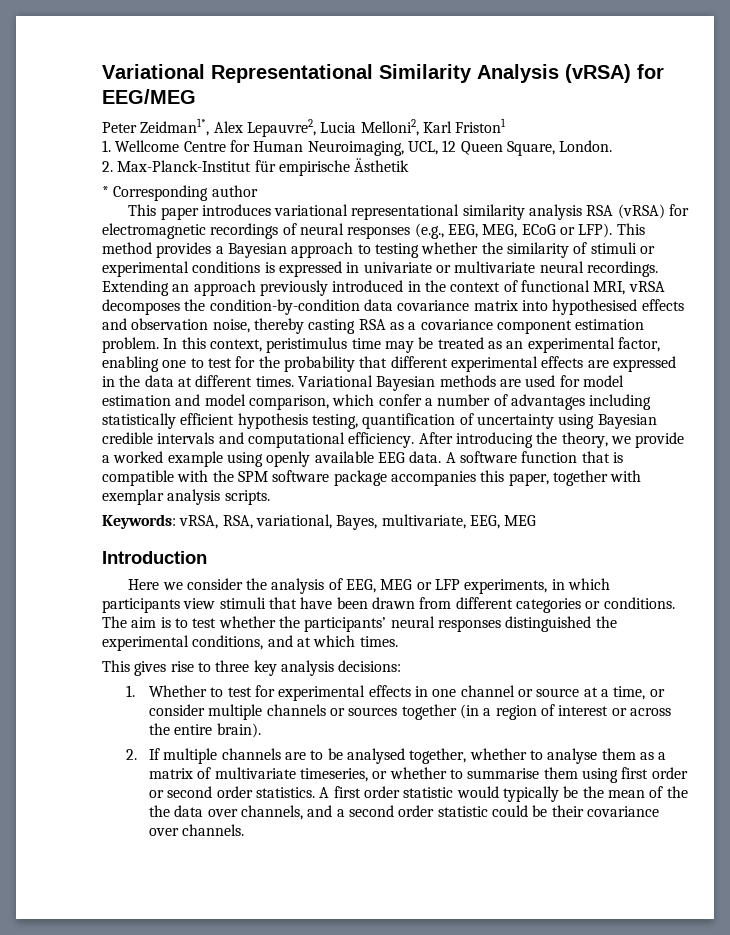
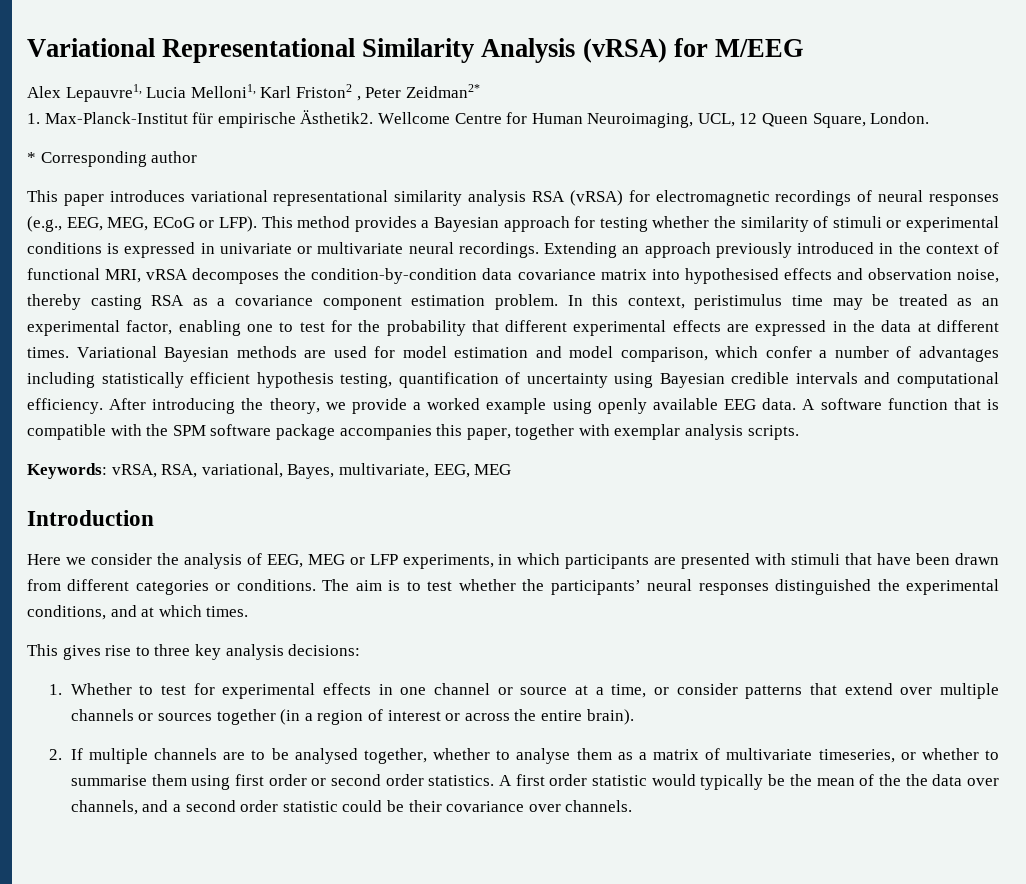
[102,89,196,104] [102,118,507,137] [102,140,111,152] EEG/MEG // Peter Zeidman1*, Alex Lepauvre2, Lucia Melloni2, Karl Friston1 // 1. -> [714,39,804,57] [27,84,480,102] [27,110,374,128] M/EEG // Alex Lepauvre1, Lucia Melloni1, Karl Friston2 , Peter Zeidman2* // 1. Max-Planck-Institut für empirische Ästhetik2.
[102,158,410,176] // 2. Max-Planck-Institut für empirische Ästhetik -> (930, 118) none
[357,244,371,254] to -> [574,216,596,228] for
[183,598,216,609] view -> [654,553,787,569] are presented with
(206, 710) none -> [745,683,933,699] patterns that extend over

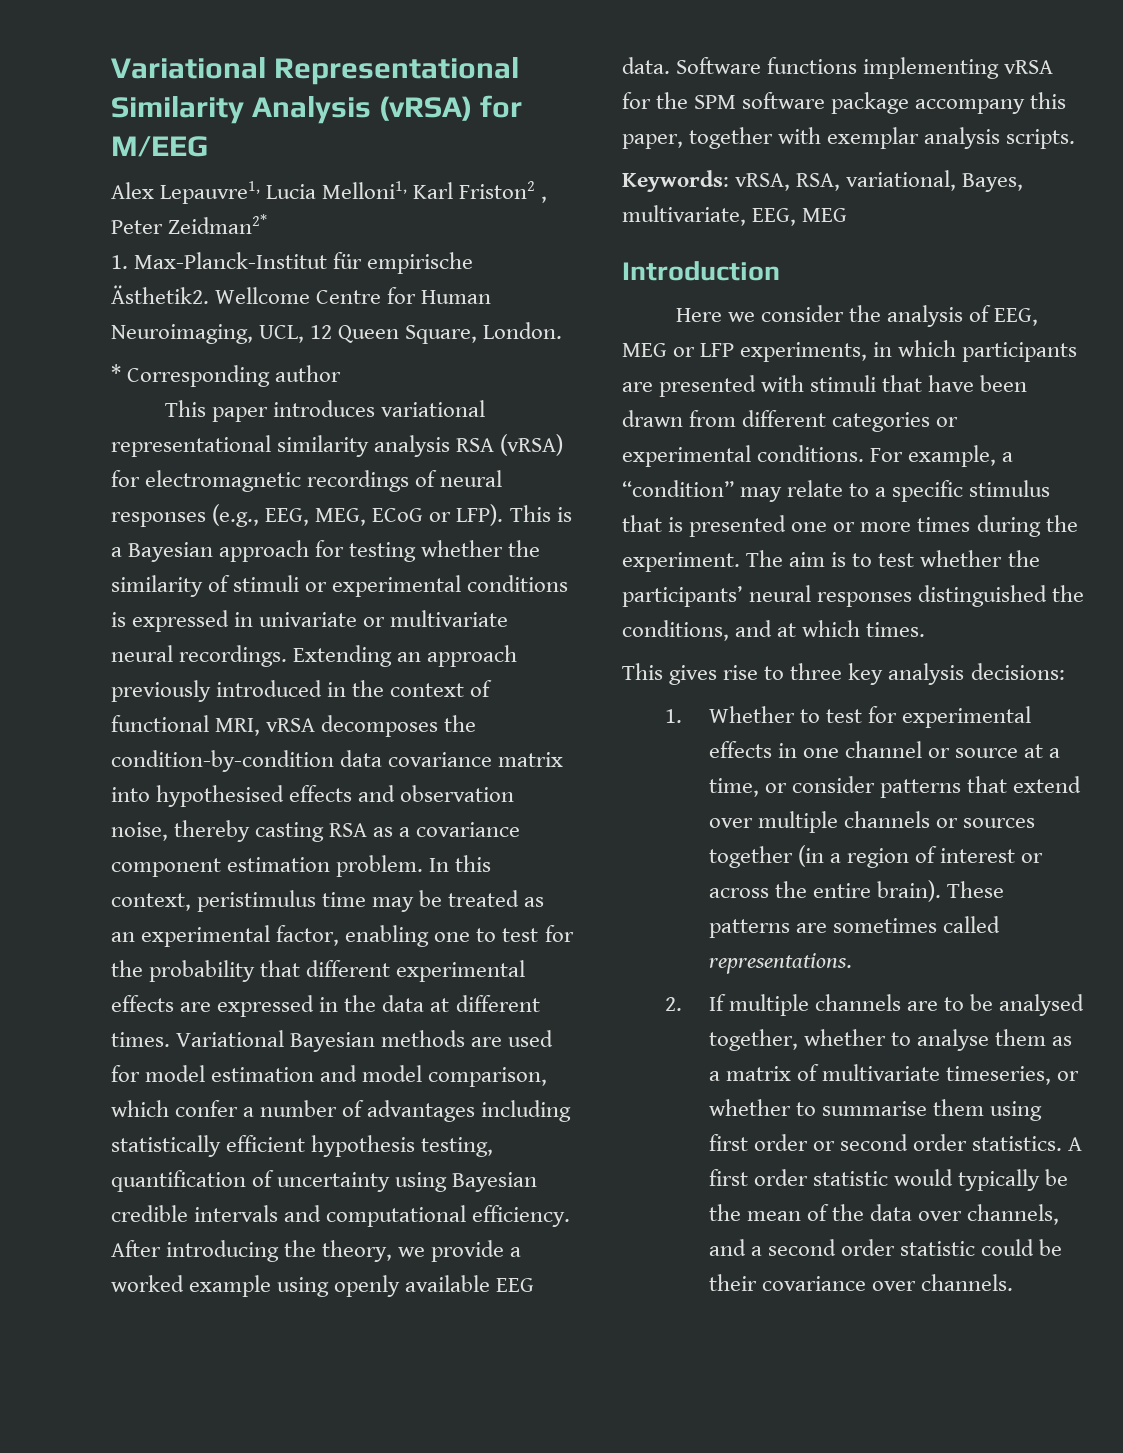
[297,216,417,232] method provides -> [556,507,572,522] is
[802,398,999,410] [27,424,142,440] A software function that is compatible with -> [676,57,1054,79] [622,92,651,109] Software functions implementing vRSA for
[339,425,432,440] accompanies -> [915,99,1026,114] accompany
[236,579,316,591] conditions. -> [622,445,1014,467] [622,480,1051,502] [622,515,1078,537] [622,552,740,572] experimental conditions. For example, a “condition” may relate to a specific stimulus that is presented one or more times during the experiment.
[906,579,1000,595] experimental -> (1085, 593) none
(634, 717) none -> [947,881,1005,898] [708,916,1001,938] [708,953,852,974] These patterns are sometimes called representations.
[905,774,928,786] the -> (865, 1212) none

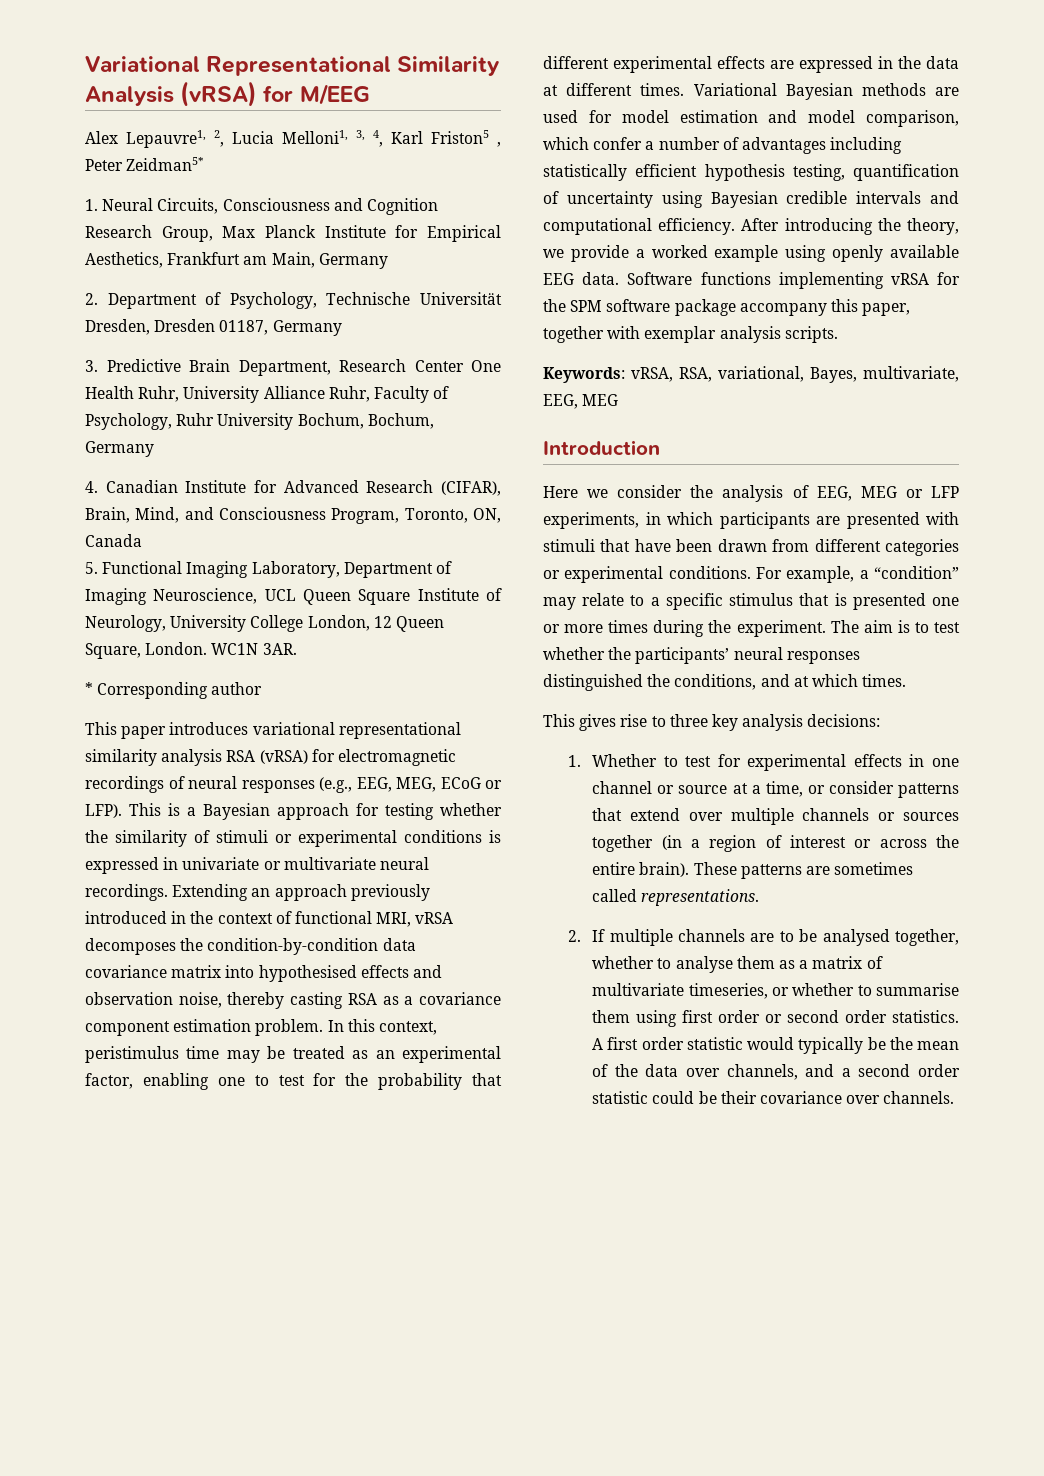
(261, 192) none -> [214,130,224,147] 2,
[413,181,536,199] Karl Friston2 -> [356,130,489,147] 3, 4, Karl Friston5
[168,214,268,234] [111,252,474,274] [111,285,492,304] [111,324,305,344] Zeidman2* // 1. Max-Planck-Institut für empirische Ästhetik2. Wellcome Centre for Human Neuroimaging, UCL, -> [126,157,205,171] [85,198,438,215] [85,225,501,242] [85,252,388,269] [85,292,502,309] [85,319,342,336] [85,359,501,376] [85,386,450,403] [85,413,434,430] [85,441,154,457] [85,480,501,496] [85,507,501,524] [85,534,142,547] [85,561,452,578] [85,588,502,605] [85,615,370,632] Zeidman5* // 1. Neural Circuits, Consciousness and Cognition Research Group, Max Planck Institute for Empirical Aesthetics, Frankfurt am Main, Germany // 2. Department of Psychology, Technische Universität Dresden, Dresden 01187, Germany // 3. Predictive Brain Department, Research Center One Health Ruhr, University Alliance Ruhr, Faculty of Psychology, Ruhr University Bochum, Bochum, Germany // 4. Canadian Institute for Advanced Research (CIFAR), Brain, Mind, and Consciousness Program, Toronto, ON, Canada // 5. Functional Imaging Laboratory, Department of Imaging Neuroscience, UCL Queen Square Institute of Neurology, University College London,
(563, 330) none -> [211,643,297,655] WC1N 3AR.

